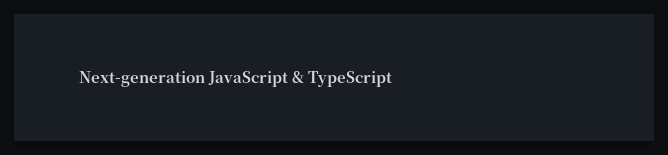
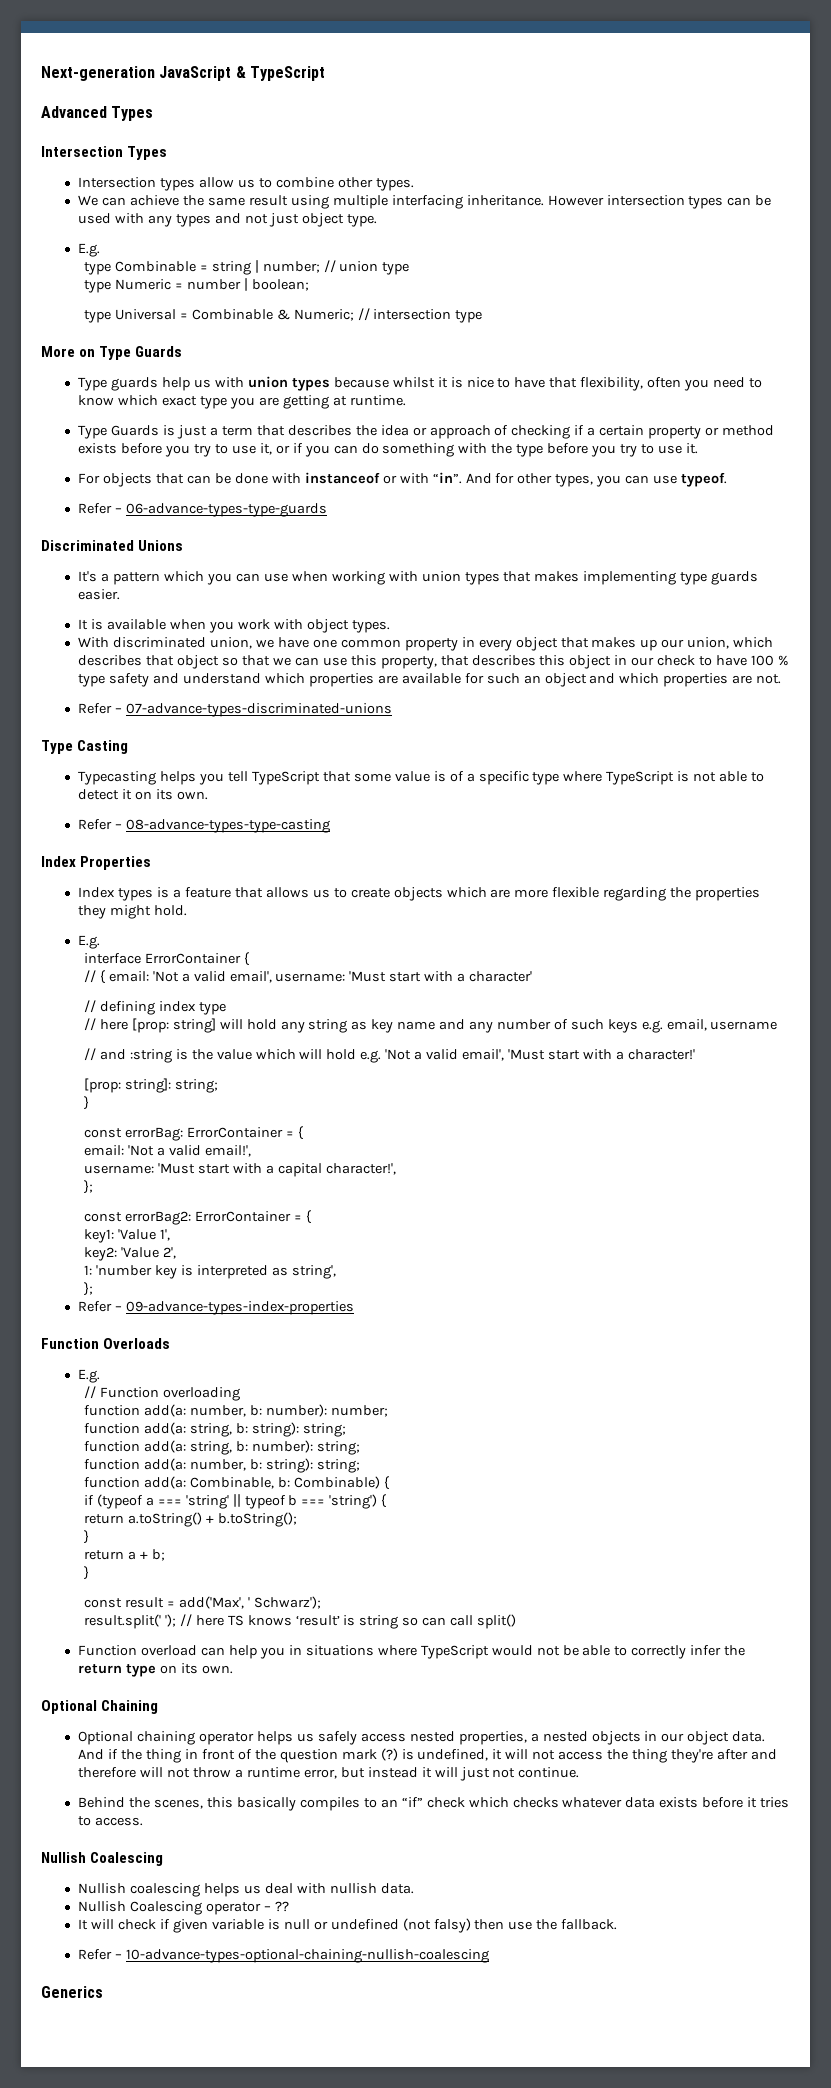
(393, 79) none -> [41,106,154,121] [41,146,168,160] [78,177,414,191] [78,195,772,209] [78,213,377,227] [78,243,101,257] [84,260,410,275] [84,278,309,293] [84,308,483,323] [41,346,183,360] [78,376,762,391] [78,395,406,409] [78,425,774,439] [78,443,698,457] [78,472,727,487] [78,503,328,517] [41,540,184,551] [78,571,759,585] [78,589,121,600] [78,619,390,633] [78,637,774,651] [78,655,789,669] [78,673,782,687] [78,703,393,717] [41,740,129,754] [78,771,764,785] [78,789,209,800] [78,819,331,833] [41,856,152,870] [78,887,761,901] [78,905,188,919] [78,935,101,949] [84,952,249,966] [84,970,533,984] [84,1000,226,1015] [84,1018,778,1033] [84,1048,695,1063] [84,1078,218,1093] [84,1096,90,1110] [84,1126,303,1141] [84,1145,251,1157] [84,1163,396,1177] [84,1180,94,1194] [84,1210,311,1225] [84,1229,170,1243] [84,1247,176,1261] [84,1265,336,1279] [84,1282,94,1296] [78,1301,355,1315] [41,1338,171,1349] [78,1369,101,1383] [84,1386,240,1401] [84,1404,388,1417] [84,1422,346,1437] [84,1440,360,1455] [84,1458,360,1473] [84,1476,389,1490] [84,1494,387,1509] [84,1512,297,1527] [84,1530,90,1544] [84,1549,165,1561] [84,1566,90,1580] [84,1596,321,1609] [84,1614,517,1629] [78,1645,746,1659] [78,1663,234,1677] [41,1700,159,1714] [78,1731,766,1745] [78,1748,777,1763] [78,1767,580,1781] [78,1797,790,1811] [78,1816,144,1826] [41,1852,164,1866] [78,1883,414,1897] [78,1901,290,1915] [78,1918,618,1933] [78,1949,490,1963] [41,1986,103,1998] // Advanced Types // Intersection Types // Intersection types allow us to combine other types. // We can achieve the same result using multiple interfacing inheritance. However intersection types can be used with any types and not just object type. // E.g. // type Combinable = string | number; // union type // type Numeric = number | boolean; // type Universal = Combinable & Numeric; // intersection type // More on Type Guards // Type guards help us with union types because whilst it is nice to have that flexibility, often you need to know which exact type you are getting at runtime. // Type Guards is just a term that describes the idea or approach of checking if a certain property or method exists before you try to use it, or if you can do something with the type before you try to use it. // For objects that can be done with instanceof or with “in”. And for other types, you can use typeof. // Refer – 06-advance-types-type-guards // Discriminated Unions // It's a pattern which you can use when working with union types that makes implementing type guards easier. // It is available when you work with object types. // With discriminated union, we have one common property in every object that makes up our union, which describes that object so that we can use this property, that describes this object in our check to have 100 % type safety and understand which properties are available for such an object and which properties are not. // Refer – 07-advance-types-discriminated-unions // Type Casting // Typecasting helps you tell TypeScript that some value is of a specific type where TypeScript is not able to detect it on its own. // Refer – 08-advance-types-type-casting // Index Properties // Index types is a feature that allows us to create objects which are more flexible regarding the properties they might hold. // E.g. // interface ErrorContainer { // // { email: 'Not a valid email', username: 'Must start with a character' // // defining index type // // here [prop: string] will hold any string as key name and any number of such keys e.g. email, username // // and :string is the value which will hold e.g. 'Not a valid email', 'Must start with a character!' // [prop: string]: string; // } // const errorBag: ErrorContainer = { // email: 'Not a valid email!', // username: 'Must start with a capital character!', // }; // const errorBag2: ErrorContainer = { // key1: 'Value 1', // key2: 'Value 2', // 1: 'number key is interpreted as string', // }; // Refer – 09-advance-types-index-properties // Function Overloads // E.g. // // Function overloading // function add(a: number, b: number): number; // function add(a: string, b: string): string; // function add(a: string, b: number): string; // function add(a: number, b: string): string; // function add(a: Combinable, b: Combinable) { // if (typeof a === 'string' || typeof b === 'string') { // return a.toString() + b.toString(); // } // return a + b; // } // const result = add('Max', ' Schwarz'); // result.split(' '); // here TS knows ‘result’ is string so can call split() // Function overload can help you in situations where TypeScript would not be able to correctly infer the return type on its own. // Optional Chaining // Optional chaining operator helps us safely access nested properties, a nested objects in our object data. And if the thing in front of the question mark (?) is undefined, it will not access the thing they're after and therefore will not throw a runtime error, but instead it will just not continue. // Behind the scenes, this basically compiles to an “if” check which checks whatever data exists before it tries to access. // Nullish Coalescing // Nullish coalescing helps us deal with nullish data. // Nullish Coalescing operator – ?? // It will check if given variable is null or undefined (not falsy) then use the fallback. // Refer – 10-advance-types-optional-chaining-nullish-coalescing // Generics

